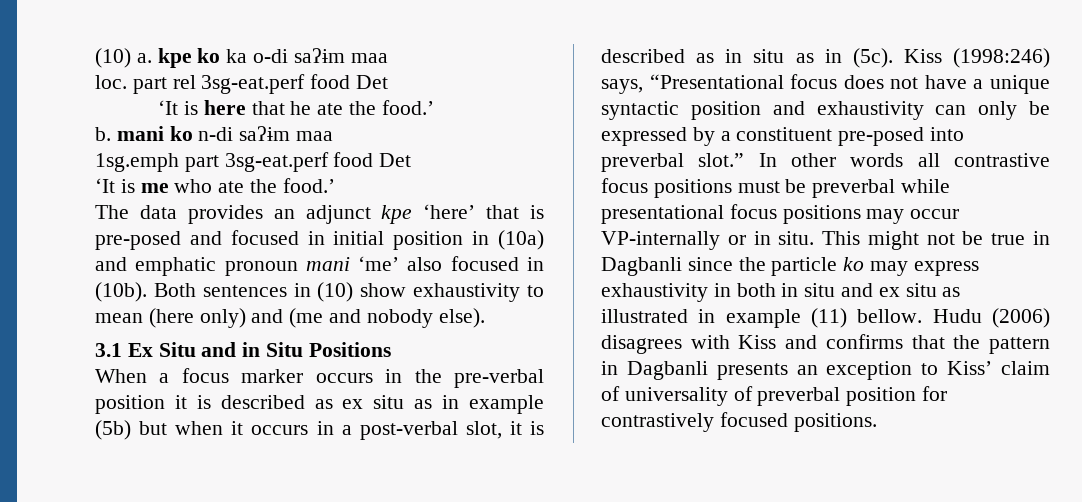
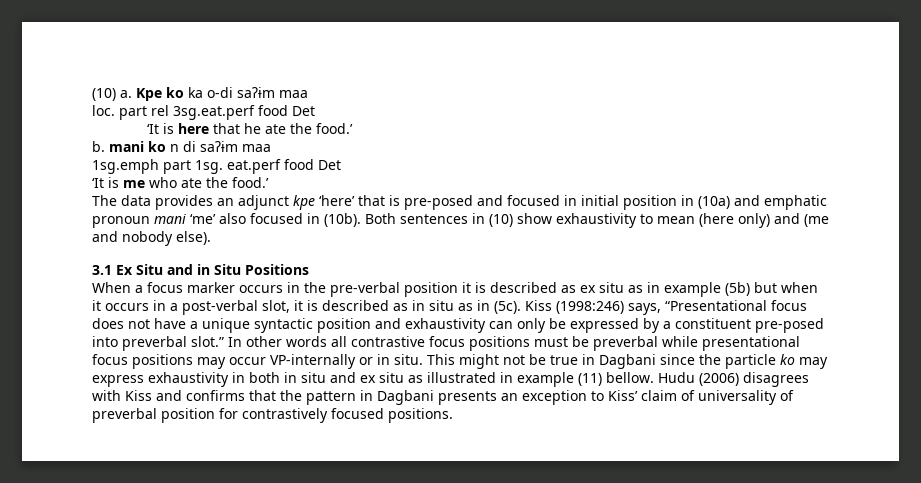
[157,48,192,68] kpe -> [136,88,162,101] Kpe
[201,74,306,94] 3sg-eat.perf -> [173,105,255,120] 3sg.eat.perf
[198,127,234,141] n-di -> [170,141,196,152] n di
[224,152,329,172] 3sg-eat.perf -> [195,159,281,174] 1sg. eat.perf
[601,257,682,276] Dagbanli -> [599,354,656,369] Dagbani
[626,361,708,380] Dagbanli -> [377,390,434,405] Dagbani

